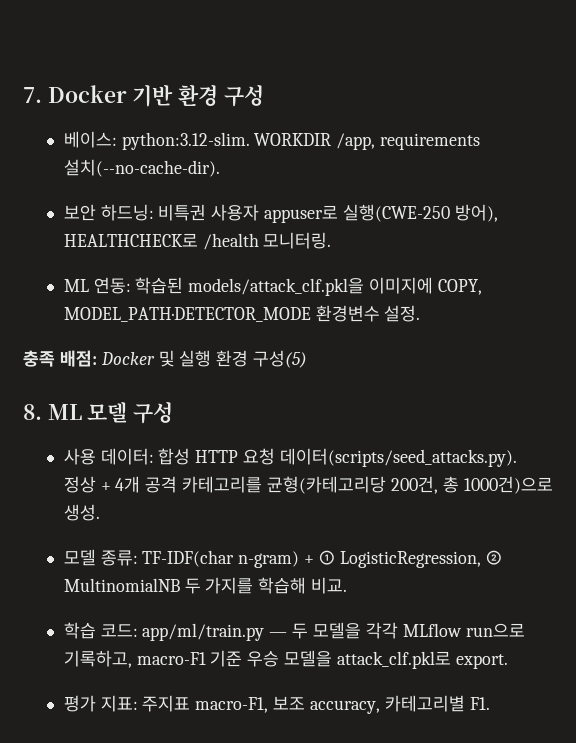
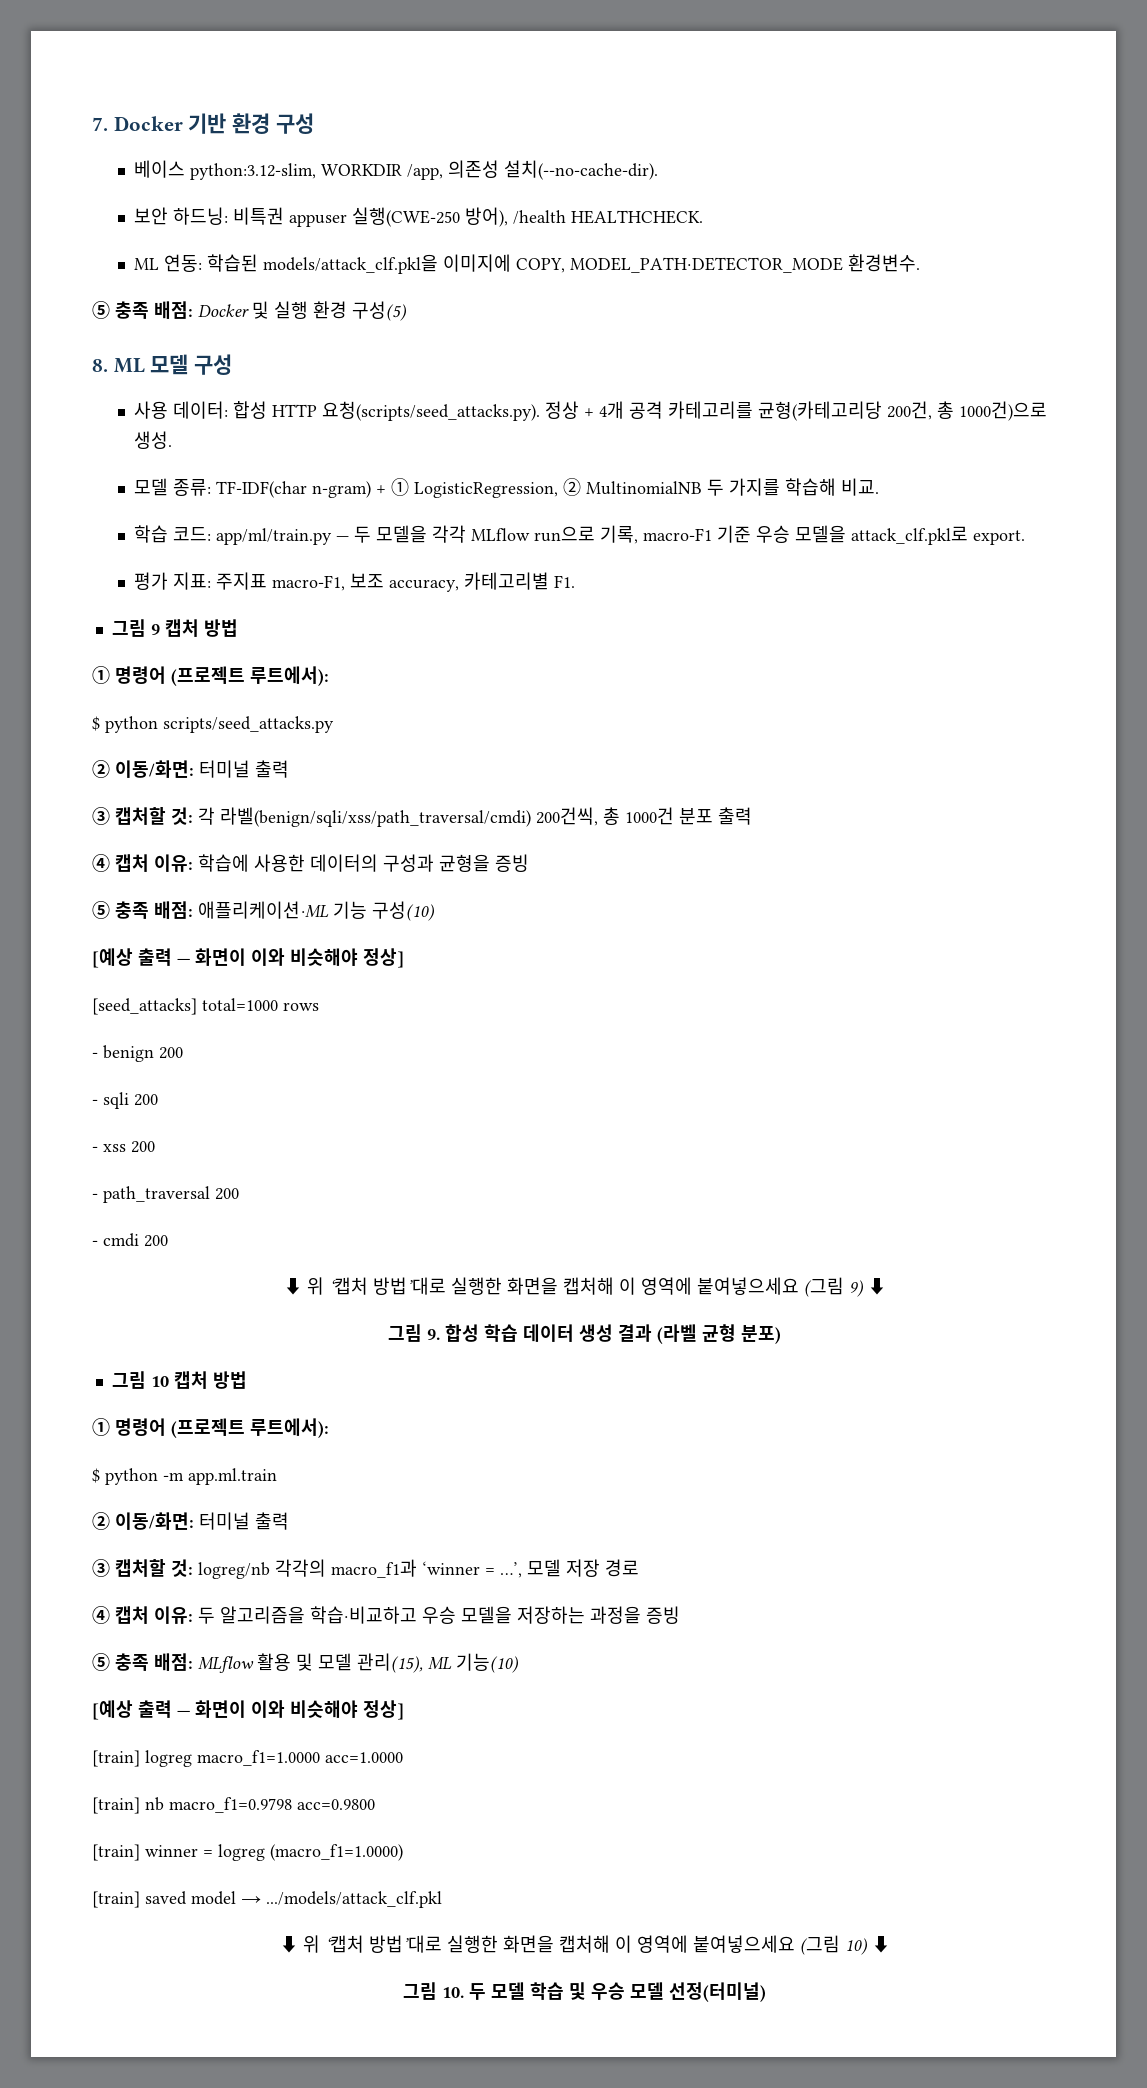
[63,131,250,150] 베이스: python:3.12-slim. -> [134,160,317,180] 베이스 python:3.12-slim,
[380,133,481,150] requirements -> [448,160,500,178] 의존성
[211,204,498,223] [63,232,332,250] 사용자 appuser로 실행(CWE-250 방어), HEALTHCHECK로 /health 모니터링. -> [289,207,704,227] appuser 실행(CWE-250 방어), /health HEALTHCHECK.
[315,305,421,322] 환경변수 설정. // -> [848,254,921,272] [92,301,110,319] 환경변수. // ⑤
[243,448,517,467] 요청 데이터(scripts/seed_attacks.py). -> [322,401,541,421] 요청(scripts/seed_attacks.py).
[63,650,132,668] 기록하고, -> [600,525,639,544] 기록,
(490, 703) none -> [111,619,238,637] [92,666,329,686] [92,716,334,733] [92,760,289,778] [92,807,752,827] [92,854,529,872] [92,901,434,921] [92,948,404,968] [92,998,319,1015] [92,1045,183,1062] [92,1092,158,1109] [92,1141,155,1153] [92,1186,239,1203] [92,1233,168,1247] [283,1277,886,1297] [388,1324,781,1344] [111,1371,247,1389] [92,1418,329,1438] [92,1468,277,1485] [92,1512,289,1530] [92,1559,639,1579] [92,1606,680,1624] [92,1653,518,1673] [92,1700,404,1720] [92,1750,403,1767] [92,1797,375,1814] [92,1844,403,1861] [92,1891,442,1908] [279,1935,890,1955] [403,1982,766,2002] // 그림 9 캡처 방법 // ① 명령어 (프로젝트 루트에서): // $ python scripts/seed_attacks.py // ② 이동/화면: 터미널 출력 // ③ 캡처할 것: 각 라벨(benign/sqli/xss/path_traversal/cmdi) 200건씩, 총 1000건 분포 출력 // ④ 캡처 이유: 학습에 사용한 데이터의 구성과 균형을 증빙 // ⑤ 충족 배점: 애플리케이션·ML 기능 구성(10) // [예상 출력 — 화면이 이와 비슷해야 정상] // [seed_attacks] total=1000 rows // - benign 200 // - sqli 200 // - xss 200 // - path_traversal 200 // - cmdi 200 // ⬇ 위 ‘캡처 방법’대로 실행한 화면을 캡처해 이 영역에 붙여넣으세요 (그림 9) ⬇ // 그림 9. 합성 학습 데이터 생성 결과 (라벨 균형 분포) // 그림 10 캡처 방법 // ① 명령어 (프로젝트 루트에서): // $ python -m app.ml.train // ② 이동/화면: 터미널 출력 // ③ 캡처할 것: logreg/nb 각각의 macro_f1과 ‘winner = …’, 모델 저장 경로 // ④ 캡처 이유: 두 알고리즘을 학습·비교하고 우승 모델을 저장하는 과정을 증빙 // ⑤ 충족 배점: MLflow 활용 및 모델 관리(15), ML 기능(10) // [예상 출력 — 화면이 이와 비슷해야 정상] // [train] logreg macro_f1=1.0000 acc=1.0000 // [train] nb macro_f1=0.9798 acc=0.9800 // [train] winner = logreg (macro_f1=1.0000) // [train] saved model → .../models/attack_clf.pkl // ⬇ 위 ‘캡처 방법’대로 실행한 화면을 캡처해 이 영역에 붙여넣으세요 (그림 10) ⬇ // 그림 10. 두 모델 학습 및 우승 모델 선정(터미널)

